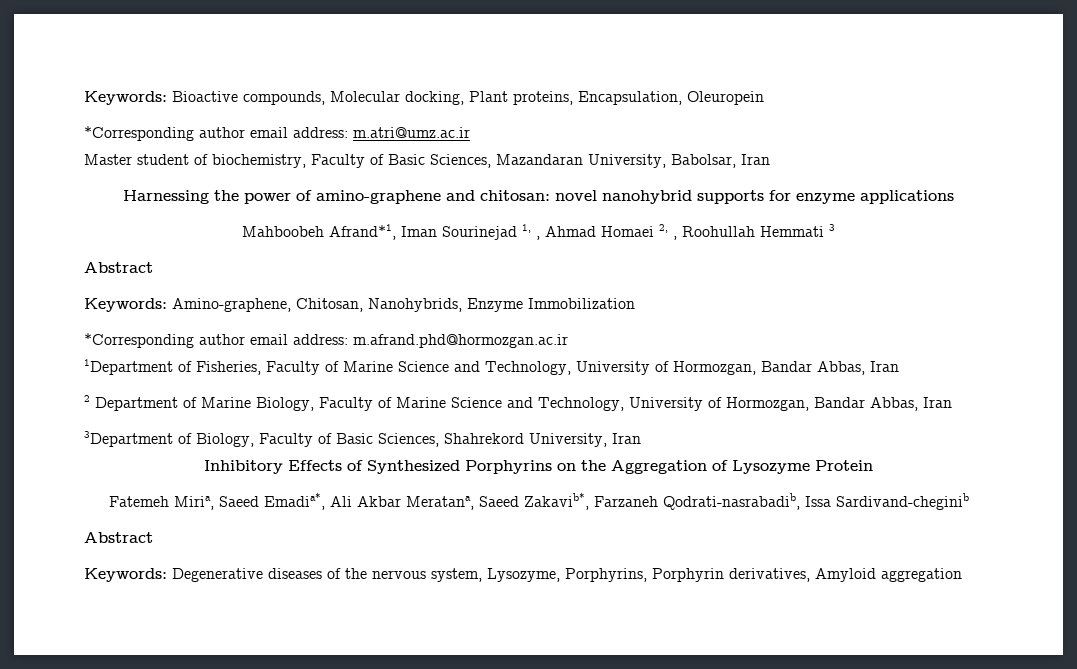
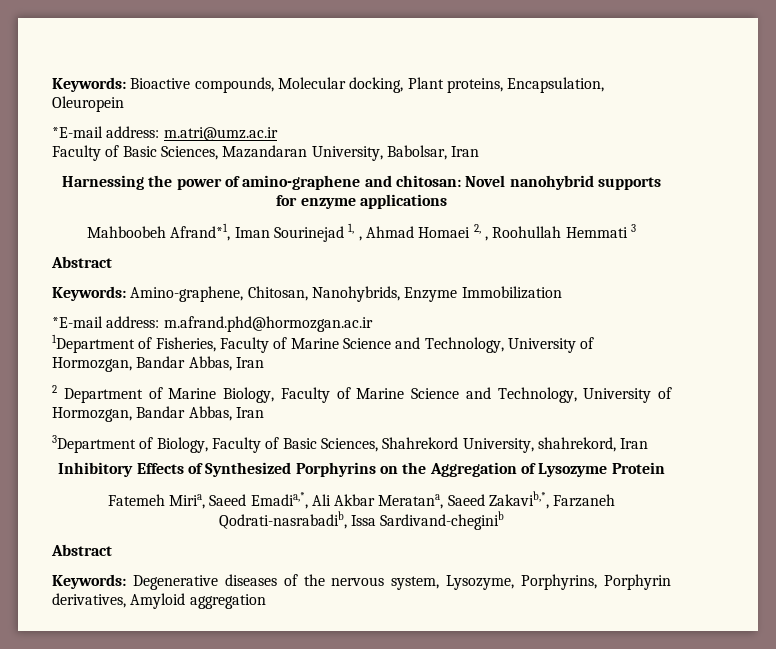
[84,126,288,141] *Corresponding author email -> [52,126,103,138] *E-mail
[84,154,306,168] Master student of biochemistry, -> (278, 134) none
[555,190,597,201] novel -> [465,175,506,187] Novel
[84,333,288,348] *Corresponding author email -> [52,316,103,328] *E-mail
(607, 440) none -> [537,437,616,452] shahrekord,
[263,492,325,510] Emadia*, -> [250,492,308,509] Emadia,*,
[523,492,589,510] Zakavib*, -> [489,491,550,509] Zakavib,*,

